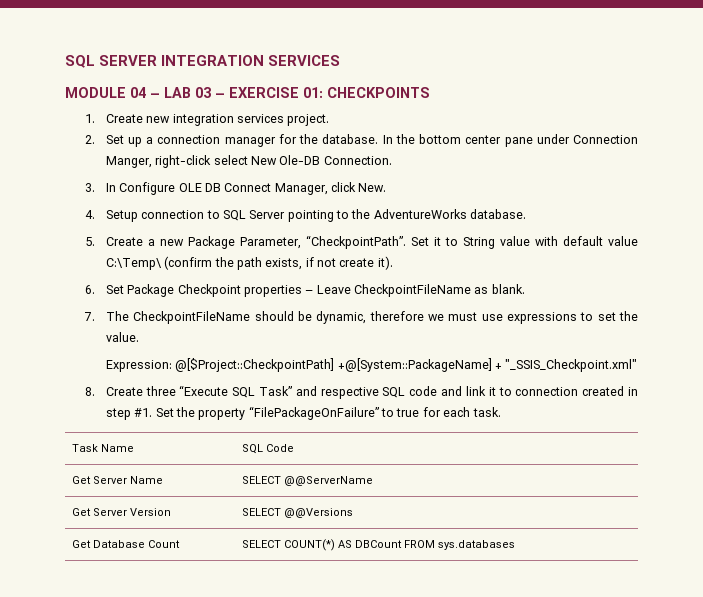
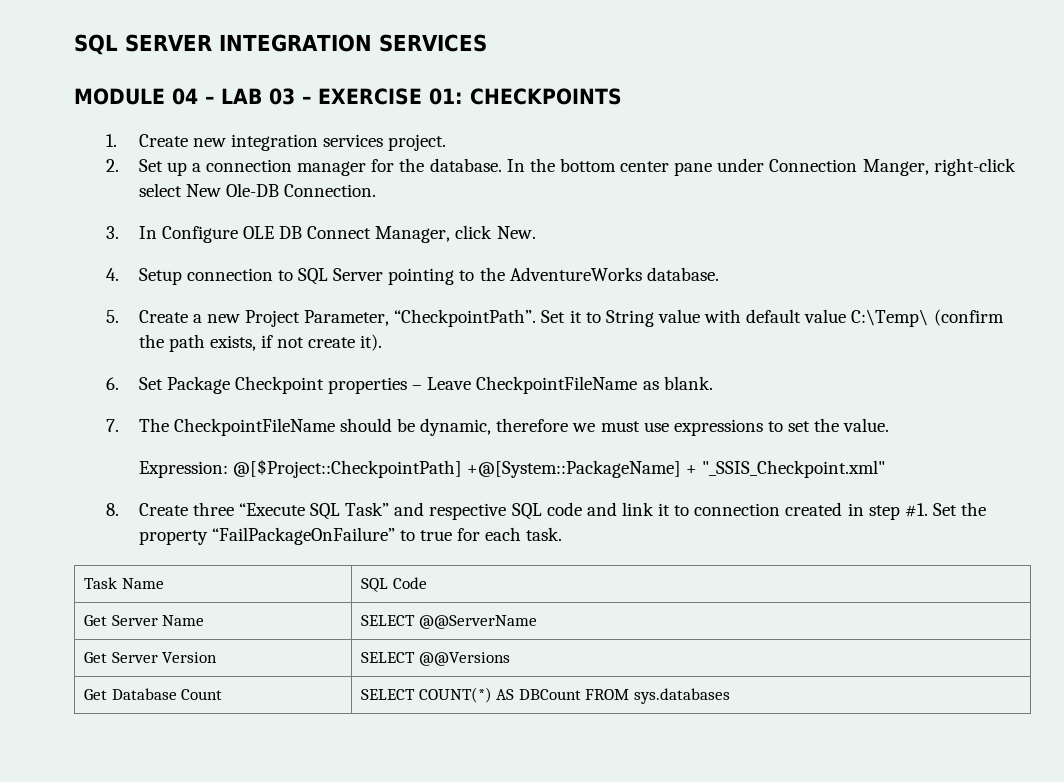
[187,236,235,249] Package -> [245,310,301,327] Project
[248,406,379,420] “FilePackageOnFailure” -> [211,527,395,545] “FailPackageOnFailure”

